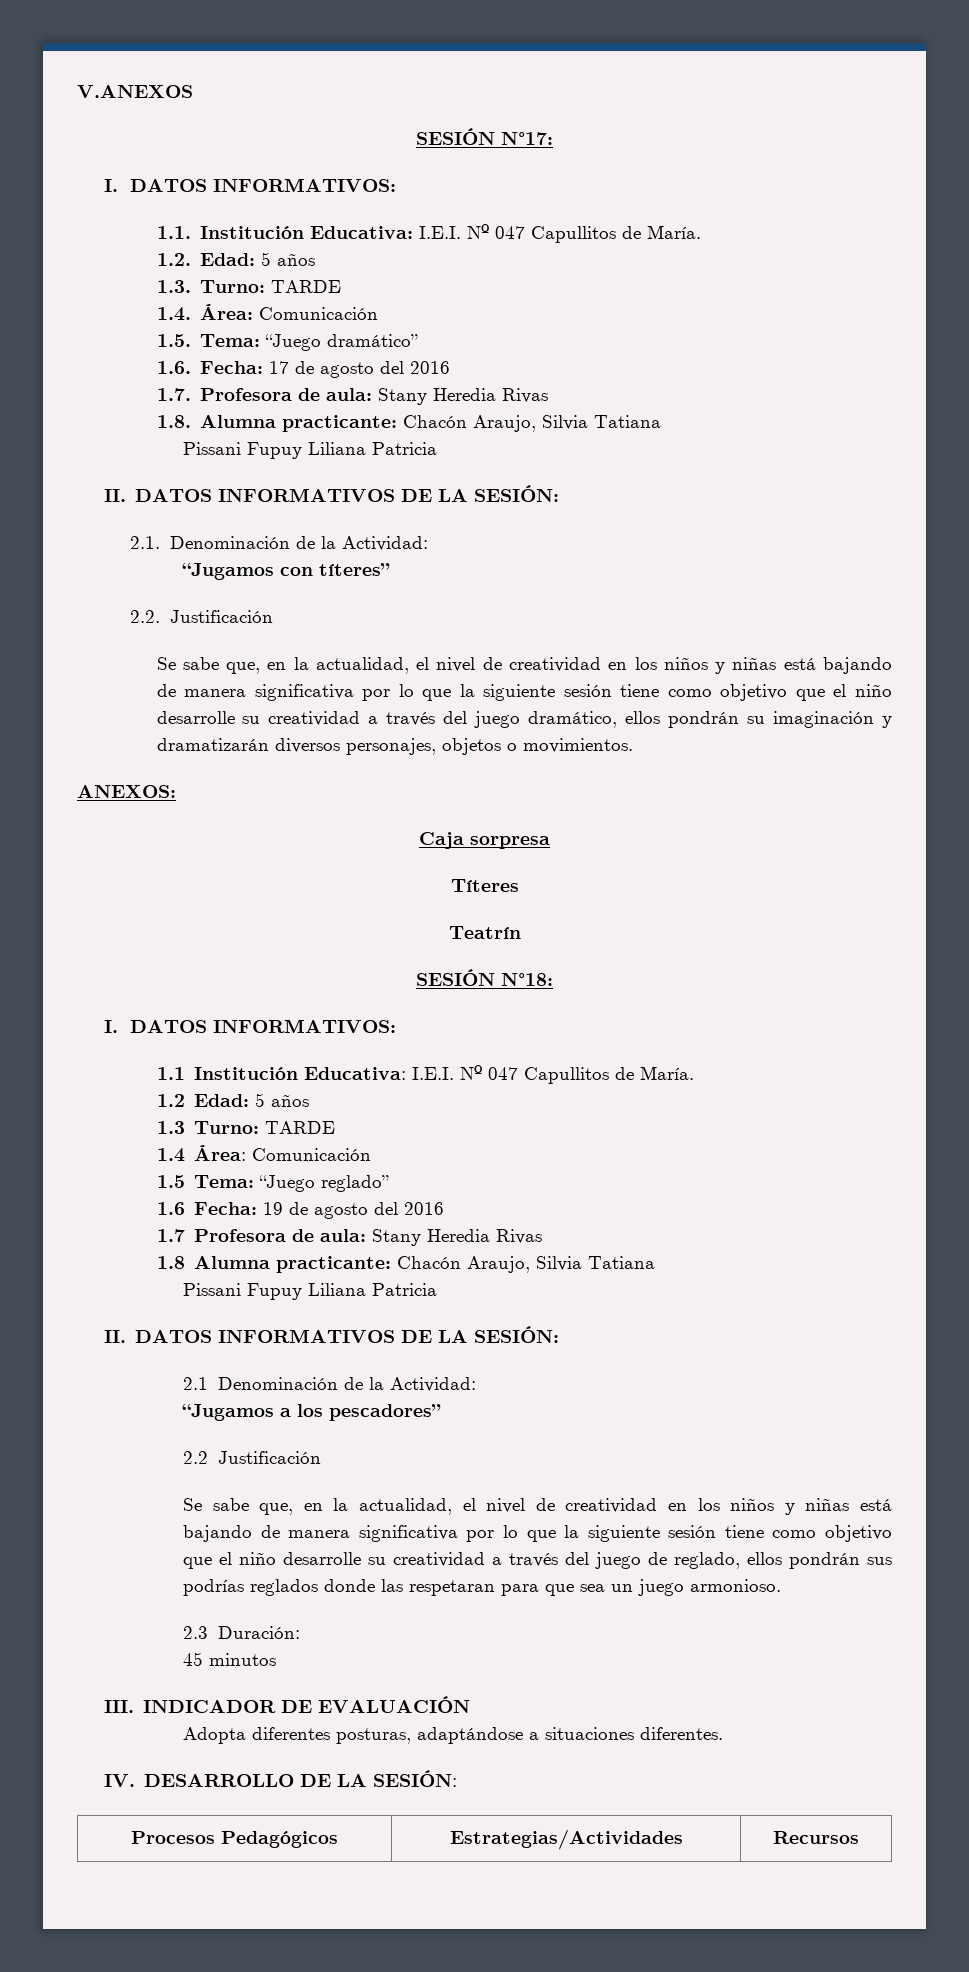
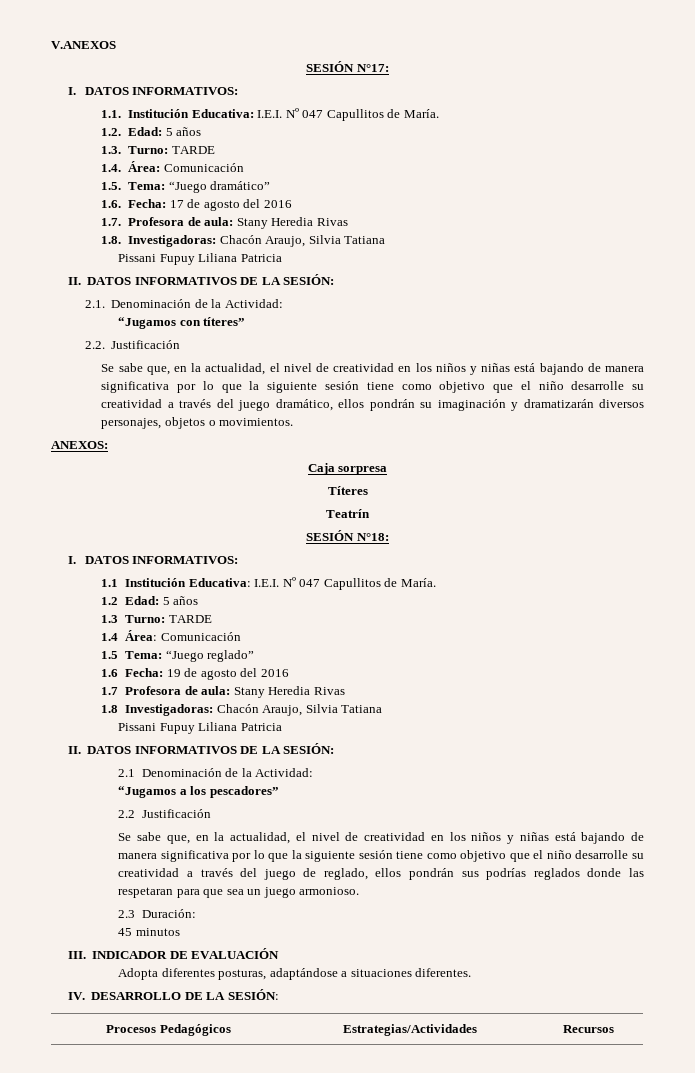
[200,415,398,432] Alumna practicante: -> [127,235,216,247] Investigadoras:
[194,1256,392,1273] Alumna practicante: -> [124,704,213,716] Investigadoras:

